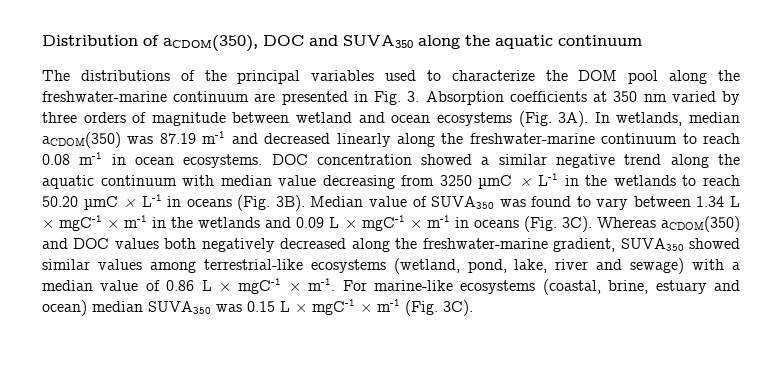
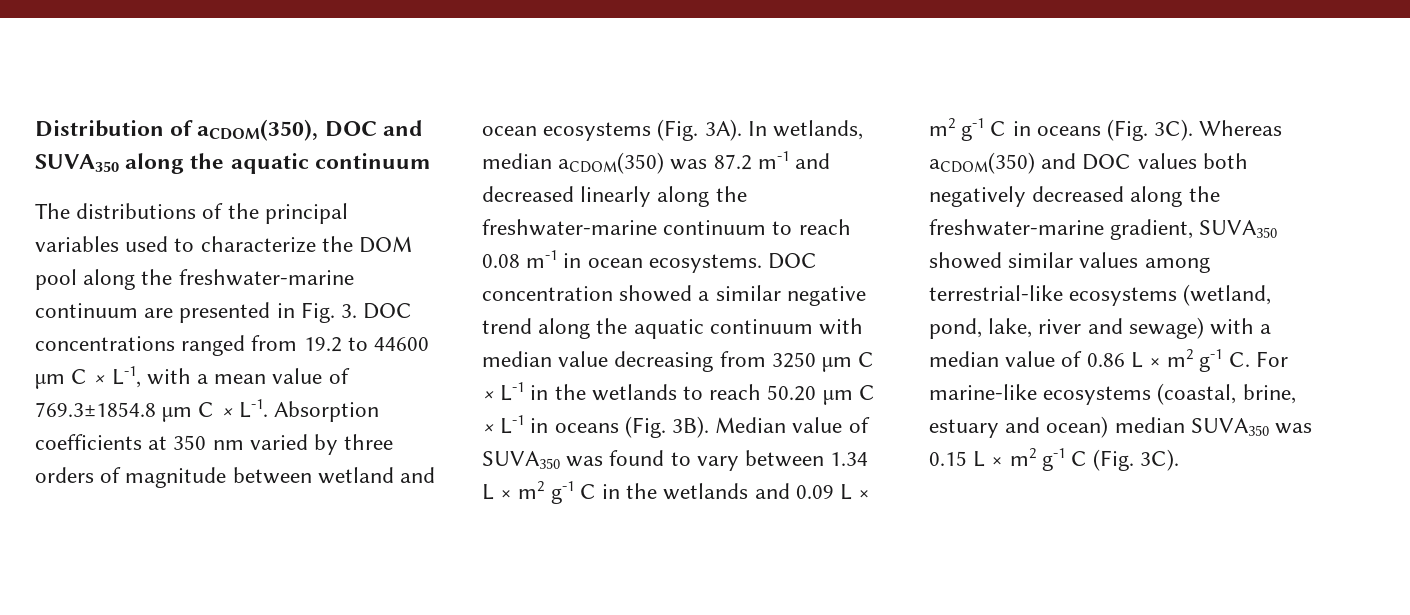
(420, 96) none -> [363,303,413,319] [35,335,430,356] [35,366,350,389] [35,399,268,422] DOC concentrations ranged from 19.2 to 44600 µm C × L-1, with a mean value of 769.3±1854.8 µm C × L-1.
[159,133,196,144] 87.19 -> [713,154,752,170] 87.2
[478,175,513,189] µmC -> [822,352,875,372] µm C
[83,196,118,210] µmC -> [822,385,875,405] µm C
[59,215,148,231] mgC-1 × m-1 -> [518,481,596,504] m2 g-1 C
[361,215,450,231] mgC-1 × m-1 -> [929,118,1007,141] m2 g-1 C
[238,278,336,294] mgC-1 × m-1. -> [1167,349,1250,372] m2 g-1 C.
[312,299,400,315] mgC-1 × m-1 -> [1009,448,1088,471] m2 g-1 C

